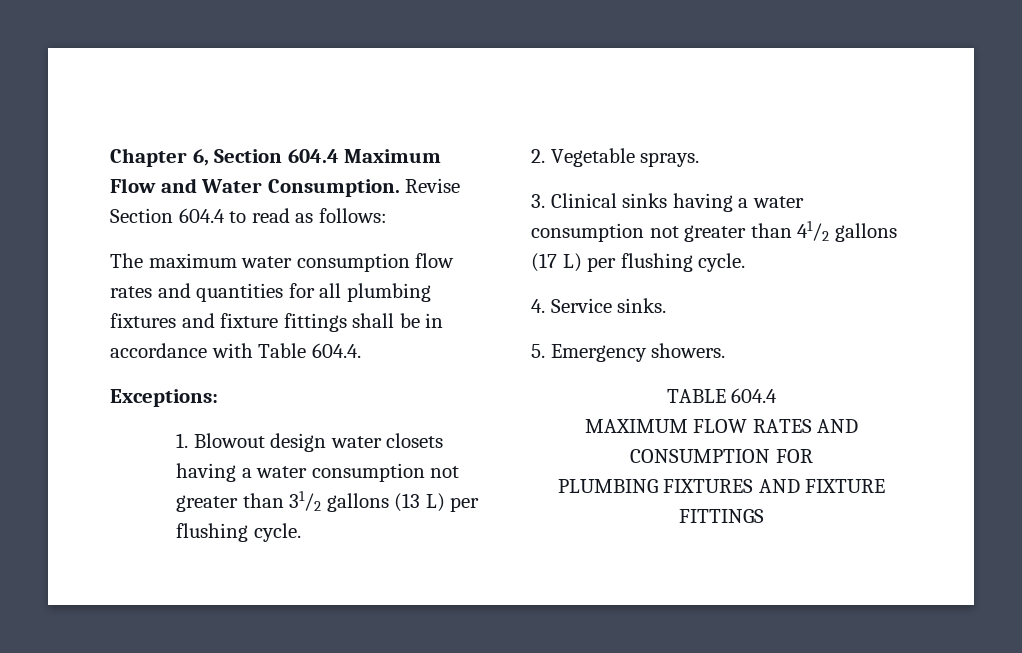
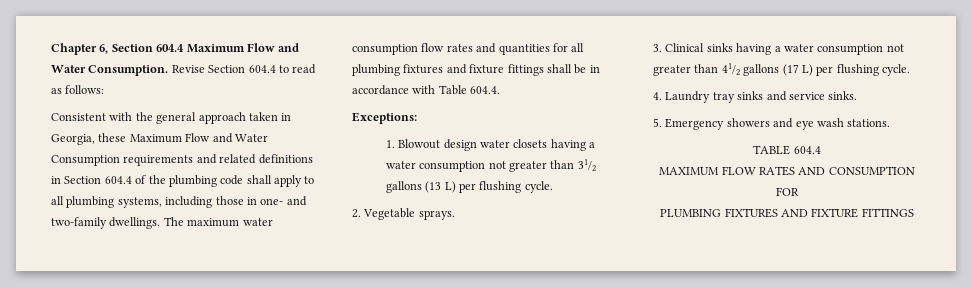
(387, 215) none -> [51,112,292,124] [51,133,268,145] [51,154,313,166] [51,175,315,187] [51,196,307,208] [51,217,161,229] Consistent with the general approach taken in Georgia, these Maximum Flow and Water Consumption requirements and related definitions in Section 604.4 of the plumbing code shall apply to all plumbing systems, including those in one- and two-family dwellings.
[550,298,667,313] [531,343,726,362] Service sinks. // 5. Emergency showers. -> [665,91,858,103] [653,118,891,130] Laundry tray sinks and service sinks. // 5. Emergency showers and eye wash stations.

